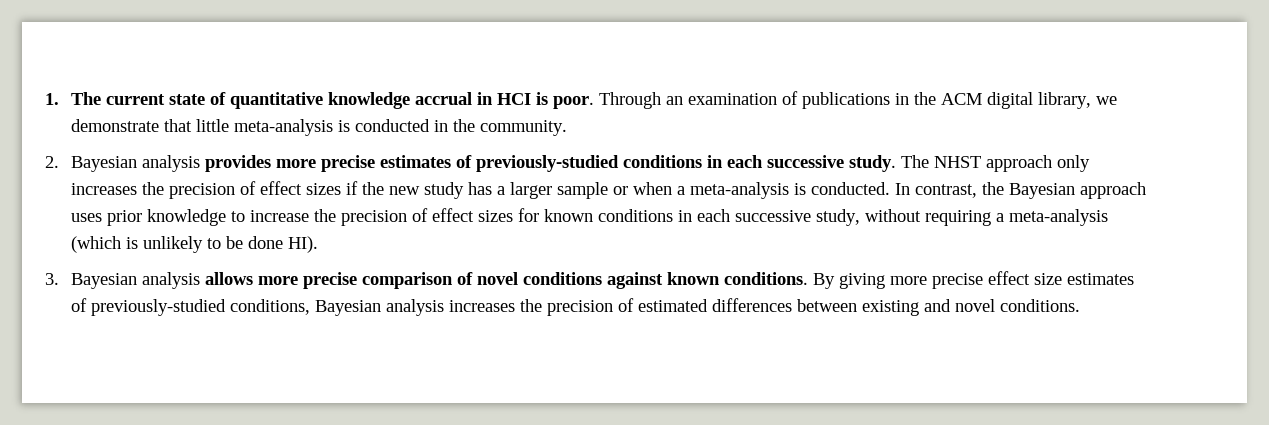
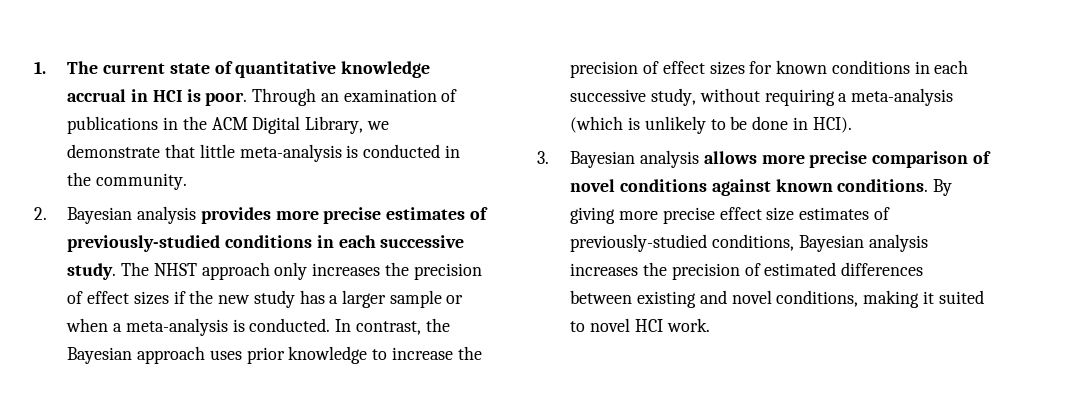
[986,92,1091,109] digital library, -> [252,116,364,134] Digital Library,
[287,236,318,253] HI). -> [792,117,852,133] in HCI).
[999,299,1080,312] conditions. -> [776,290,984,308] [570,318,710,332] conditions, making it suited to novel HCI work.

